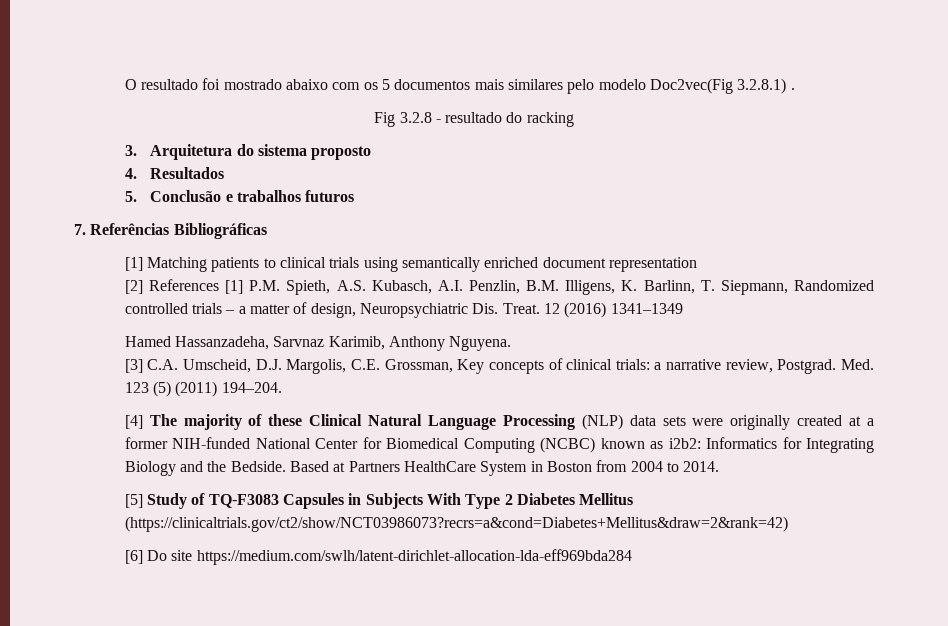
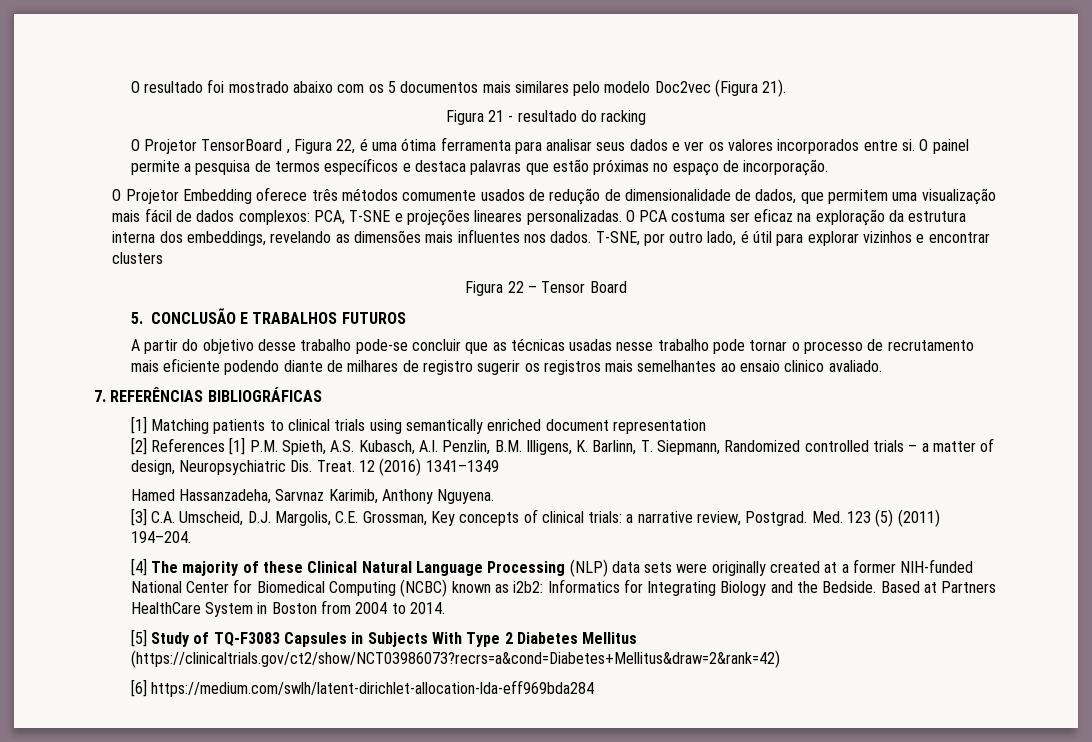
[649,78,795,94] [374,112,432,127] Doc2vec(Fig 3.2.8.1) . // Fig 3.2.8 -> [654,79,787,97] [445,110,505,125] Doc2vec (Figura 21). // Figura 21
[124,144,372,160] [124,167,225,179] [124,190,355,202] 3. Arquitetura do sistema proposto // 4. Resultados // 5. Conclusão e trabalhos futuros -> [130,137,969,154] [130,158,829,176] [112,187,996,205] [112,208,967,226] [112,229,990,246] [112,252,164,264] [465,281,627,296] [130,308,406,324] [130,338,974,354] [130,358,882,375] O Projetor TensorBoard , Figura 22, é uma ótima ferramenta para analisar seus dados e ver os valores incorporados entre si. O painel permite a pesquisa de termos específicos e destaca palavras que estão próximas no espaço de incorporação. // O Projetor Embedding oferece três métodos comumente usados de redução de dimensionalidade de dados, que permitem uma visualização mais fácil de dados complexos: PCA, T-SNE e projeções lineares personalizadas. O PCA costuma ser eficaz na exploração da estrutura interna dos embeddings, revelando as dimensões mais influentes nos dados. T-SNE, por outro lado, é útil para explorar vizinhos e encontrar clusters // Figura 22 – Tensor Board // 5. CONCLUSÃO E TRABALHOS FUTUROS // A partir do objetivo desse trabalho pode-se concluir que as técnicas usadas nesse trabalho pode tornar o processo de recrutamento mais eficiente podendo diante de milhares de registro sugerir os registros mais semelhantes ao ensaio clinico avaliado.
[90,223,267,239] Referências Bibliográficas -> [110,387,322,402] REFERÊNCIAS BIBLIOGRÁFICAS
[147,550,193,561] Do site -> (147, 688) none

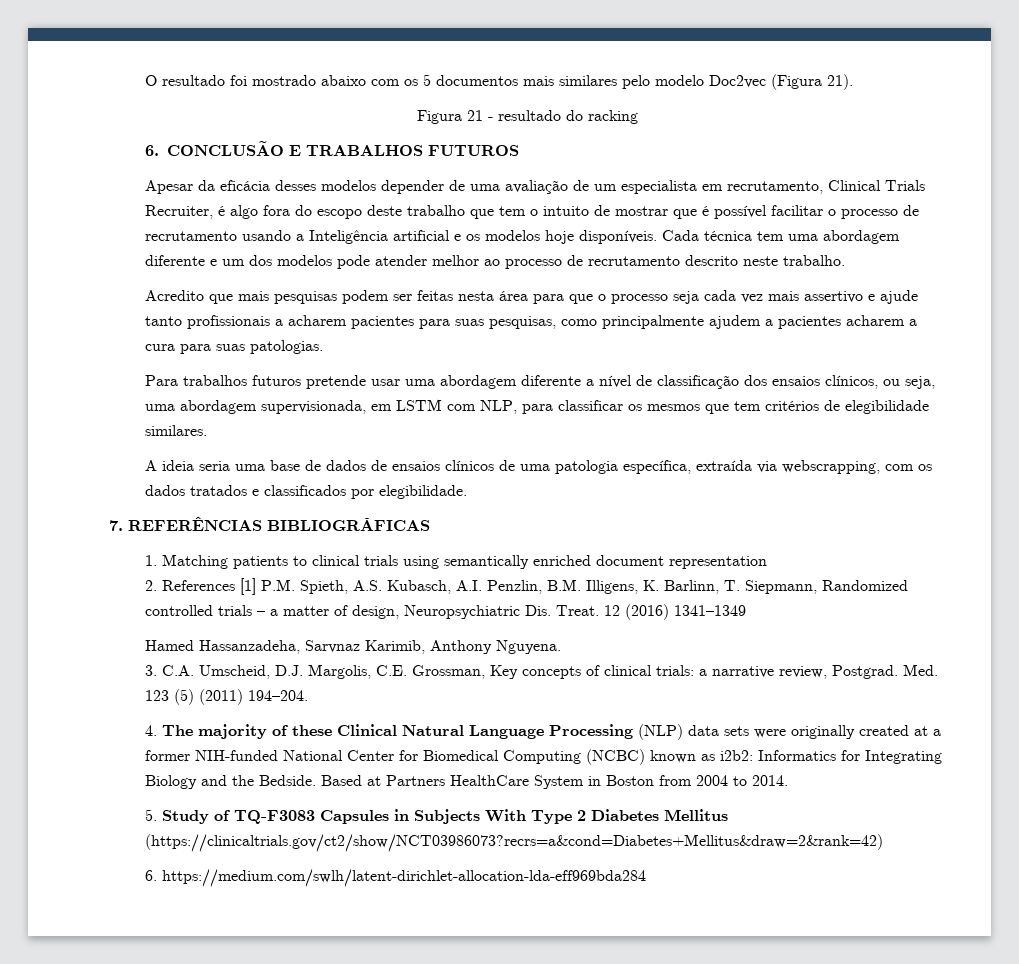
[130,137,969,154] [130,158,829,176] [112,187,996,205] [112,208,967,226] [112,229,990,246] [112,252,164,264] [465,281,627,296] [130,308,406,324] [130,338,974,354] [130,358,882,375] O Projetor TensorBoard , Figura 22, é uma ótima ferramenta para analisar seus dados e ver os valores incorporados entre si. O painel permite a pesquisa de termos específicos e destaca palavras que estão próximas no espaço de incorporação. // O Projetor Embedding oferece três métodos comumente usados de redução de dimensionalidade de dados, que permitem uma visualização mais fácil de dados complexos: PCA, T-SNE e projeções lineares personalizadas. O PCA costuma ser eficaz na exploração da estrutura interna dos embeddings, revelando as dimensões mais influentes nos dados. T-SNE, por outro lado, é útil para explorar vizinhos e encontrar clusters // Figura 22 – Tensor Board // 5. CONCLUSÃO E TRABALHOS FUTUROS // A partir do objetivo desse trabalho pode-se concluir que as técnicas usadas nesse trabalho pode tornar o processo de recrutamento mais eficiente podendo diante de milhares de registro sugerir os registros mais semelhantes ao ensaio clinico avaliado. -> [145,141,520,156] [145,180,926,194] [145,205,920,219] [145,230,901,244] [145,255,846,269] [145,290,919,304] [145,315,918,329] [145,340,324,354] [145,375,936,389] [145,399,930,414] [145,425,208,436] [145,460,933,474] [145,485,468,499] 6. CONCLUSÃO E TRABALHOS FUTUROS // Apesar da eficácia desses modelos depender de uma avaliação de um especialista em recrutamento, Clinical Trials Recruiter, é algo fora do escopo deste trabalho que tem o intuito de mostrar que é possível facilitar o processo de recrutamento usando a Inteligência artificial e os modelos hoje disponíveis. Cada técnica tem uma abordagem diferente e um dos modelos pode atender melhor ao processo de recrutamento descrito neste trabalho. // Acredito que mais pesquisas podem ser feitas nesta área para que o processo seja cada vez mais assertivo e ajude tanto profissionais a acharem pacientes para suas pesquisas, como principalmente ajudem a pacientes acharem a cura para suas patologias. // Para trabalhos futuros pretende usar uma abordagem diferente a nível de classificação dos ensaios clínicos, ou seja, uma abordagem supervisionada, em LSTM com NLP, para classificar os mesmos que tem critérios de elegibilidade similares. // A ideia seria uma base de dados de ensaios clínicos de uma patologia específica, extraída via webscrapping, com os dados tratados e classificados por elegibilidade.
[130,416,147,434] [1] -> [145,555,158,566] 1.
[130,437,147,455] [2] -> [145,580,158,591] 2.
[130,508,147,526] [3] -> [145,665,158,676] 3.
[130,558,147,576] [4] -> [145,725,158,736] 4.
[130,629,147,647] [5] -> [145,809,158,821] 5.
[130,679,147,697] [6] -> [145,870,158,881] 6.

